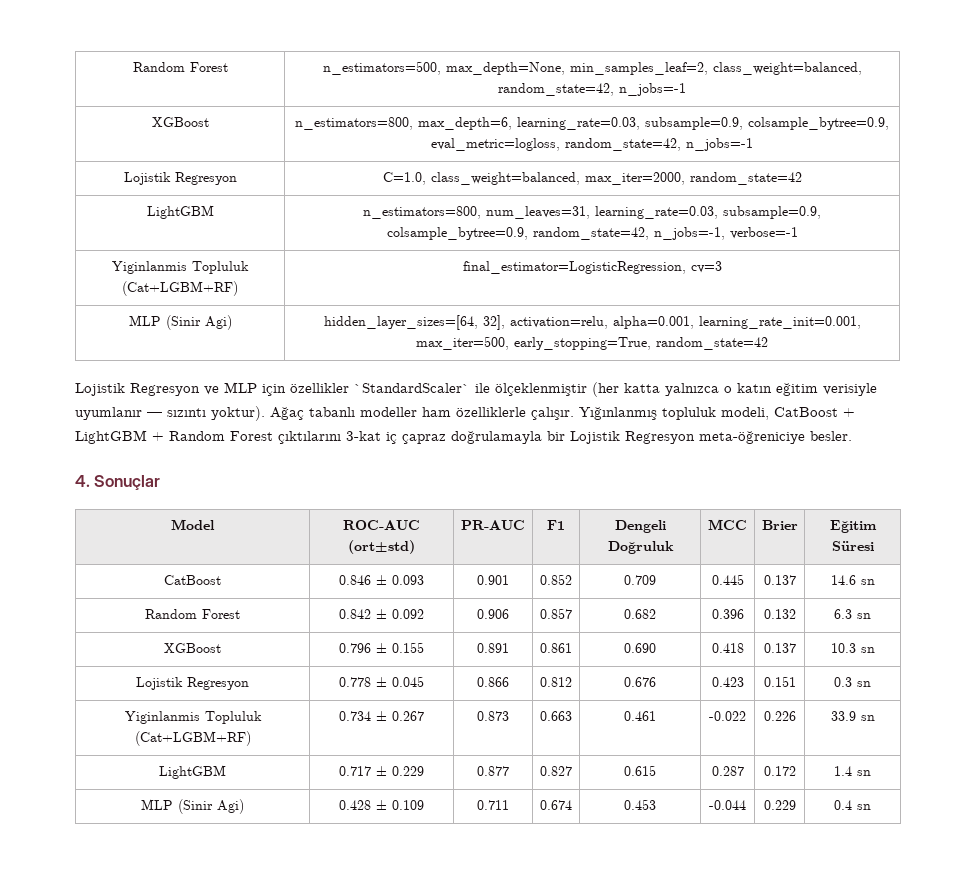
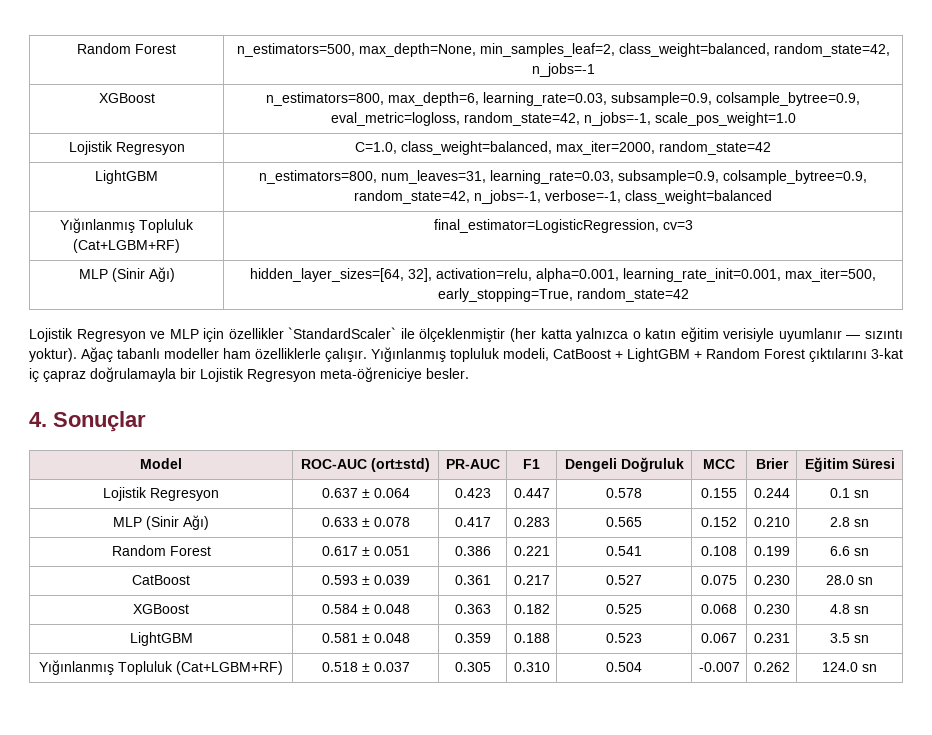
[686,138,753,151] n_jobs=-1 -> [583,112,796,126] n_jobs=-1, scale_pos_weight=1.0
[729,227,798,239] [112,261,187,274] verbose=-1 // Yiginlanmis -> [545,190,772,204] [60,218,135,233] verbose=-1, class_weight=balanced // Yığınlanmış
[204,315,232,330] Agi) -> [148,267,175,282] Ağı)
[164,575,221,585] [339,575,424,585] [477,575,509,585] [540,574,572,585] [624,575,656,585] [711,574,744,585] [763,575,796,585] [830,575,875,585] [145,609,240,619] [339,609,424,619] [477,609,509,619] [540,608,572,619] [624,609,656,619] [711,609,744,619] [763,609,796,619] [834,609,871,619] [164,643,221,653] [339,642,424,653] [477,643,509,653] [540,643,572,653] [624,643,656,653] [711,643,744,653] [763,643,796,653] [830,643,875,653] [136,677,249,690] [339,676,424,687] [477,677,509,687] [540,677,572,687] [624,677,656,687] [711,677,744,687] [763,676,796,687] [834,677,871,687] [124,711,262,724] [134,731,251,746] [339,711,424,721] [477,711,509,721] [540,711,572,721] [624,711,656,721] [709,711,746,721] [763,711,796,721] [830,711,875,721] [159,765,226,779] [339,766,424,776] [477,766,509,776] [540,766,572,776] [624,765,656,776] [711,766,744,776] [763,766,796,776] [834,766,871,776] [141,799,244,814] [339,800,424,810] [477,800,509,810] [540,800,572,810] [624,799,656,810] [709,800,746,810] [763,800,796,810] [834,800,852,810] CatBoost | 0.846 ± 0.093 | 0.901 | 0.852 | 0.709 | 0.445 | 0.137 | 14.6 sn // Random Forest | 0.842 ± 0.092 | 0.906 | 0.857 | 0.682 | 0.396 | 0.132 | 6.3 sn // XGBoost | 0.796 ± 0.155 | 0.891 | 0.861 | 0.690 | 0.418 | 0.137 | 10.3 sn // Lojistik Regresyon | 0.778 ± 0.045 | 0.866 | 0.812 | 0.676 | 0.423 | 0.151 | 0.3 sn // Yiginlanmis Topluluk (Cat+LGBM+RF) | 0.734 ± 0.267 | 0.873 | 0.663 | 0.461 | -0.022 | 0.226 | 33.9 sn // LightGBM | 0.717 ± 0.229 | 0.877 | 0.827 | 0.615 | 0.287 | 0.172 | 1.4 sn // MLP (Sinir Agi) | 0.428 ± 0.109 | 0.711 | 0.674 | 0.453 | -0.044 | 0.229 | 0.4 -> [103,487,219,501] [321,488,410,498] [454,488,491,498] [513,488,550,498] [606,488,642,498] [701,488,737,498] [753,488,790,498] [830,488,869,498] [113,515,210,530] [321,517,410,527] [454,517,491,527] [513,517,550,527] [606,517,642,527] [701,517,737,527] [753,517,790,527] [830,517,869,527] [111,545,211,556] [321,546,410,556] [454,546,491,556] [513,546,550,556] [606,546,642,556] [701,546,737,556] [753,546,790,556] [830,546,869,556] [132,575,190,585] [321,575,410,585] [454,575,491,585] [513,575,550,585] [606,575,642,585] [701,575,737,585] [753,575,790,585] [826,575,873,585] [133,604,189,614] [321,604,410,614] [454,604,491,614] [513,604,550,614] [606,604,642,614] [701,604,737,614] [753,604,790,614] [830,604,869,614] [129,632,193,646] [321,633,410,643] [454,633,491,643] [513,633,550,643] [606,633,642,643] [701,633,737,643] [753,633,790,643] [830,633,869,643] [39,660,283,675] [321,662,410,672] [454,662,491,672] [513,662,550,672] [606,662,642,672] [698,662,740,672] [753,662,790,672] [822,662,858,672] Lojistik Regresyon | 0.637 ± 0.064 | 0.423 | 0.447 | 0.578 | 0.155 | 0.244 | 0.1 sn // MLP (Sinir Ağı) | 0.633 ± 0.078 | 0.417 | 0.283 | 0.565 | 0.152 | 0.210 | 2.8 sn // Random Forest | 0.617 ± 0.051 | 0.386 | 0.221 | 0.541 | 0.108 | 0.199 | 6.6 sn // CatBoost | 0.593 ± 0.039 | 0.361 | 0.217 | 0.527 | 0.075 | 0.230 | 28.0 sn // XGBoost | 0.584 ± 0.048 | 0.363 | 0.182 | 0.525 | 0.068 | 0.230 | 4.8 sn // LightGBM | 0.581 ± 0.048 | 0.359 | 0.188 | 0.523 | 0.067 | 0.231 | 3.5 sn // Yığınlanmış Topluluk (Cat+LGBM+RF) | 0.518 ± 0.037 | 0.305 | 0.310 | 0.504 | -0.007 | 0.262 | 124.0

